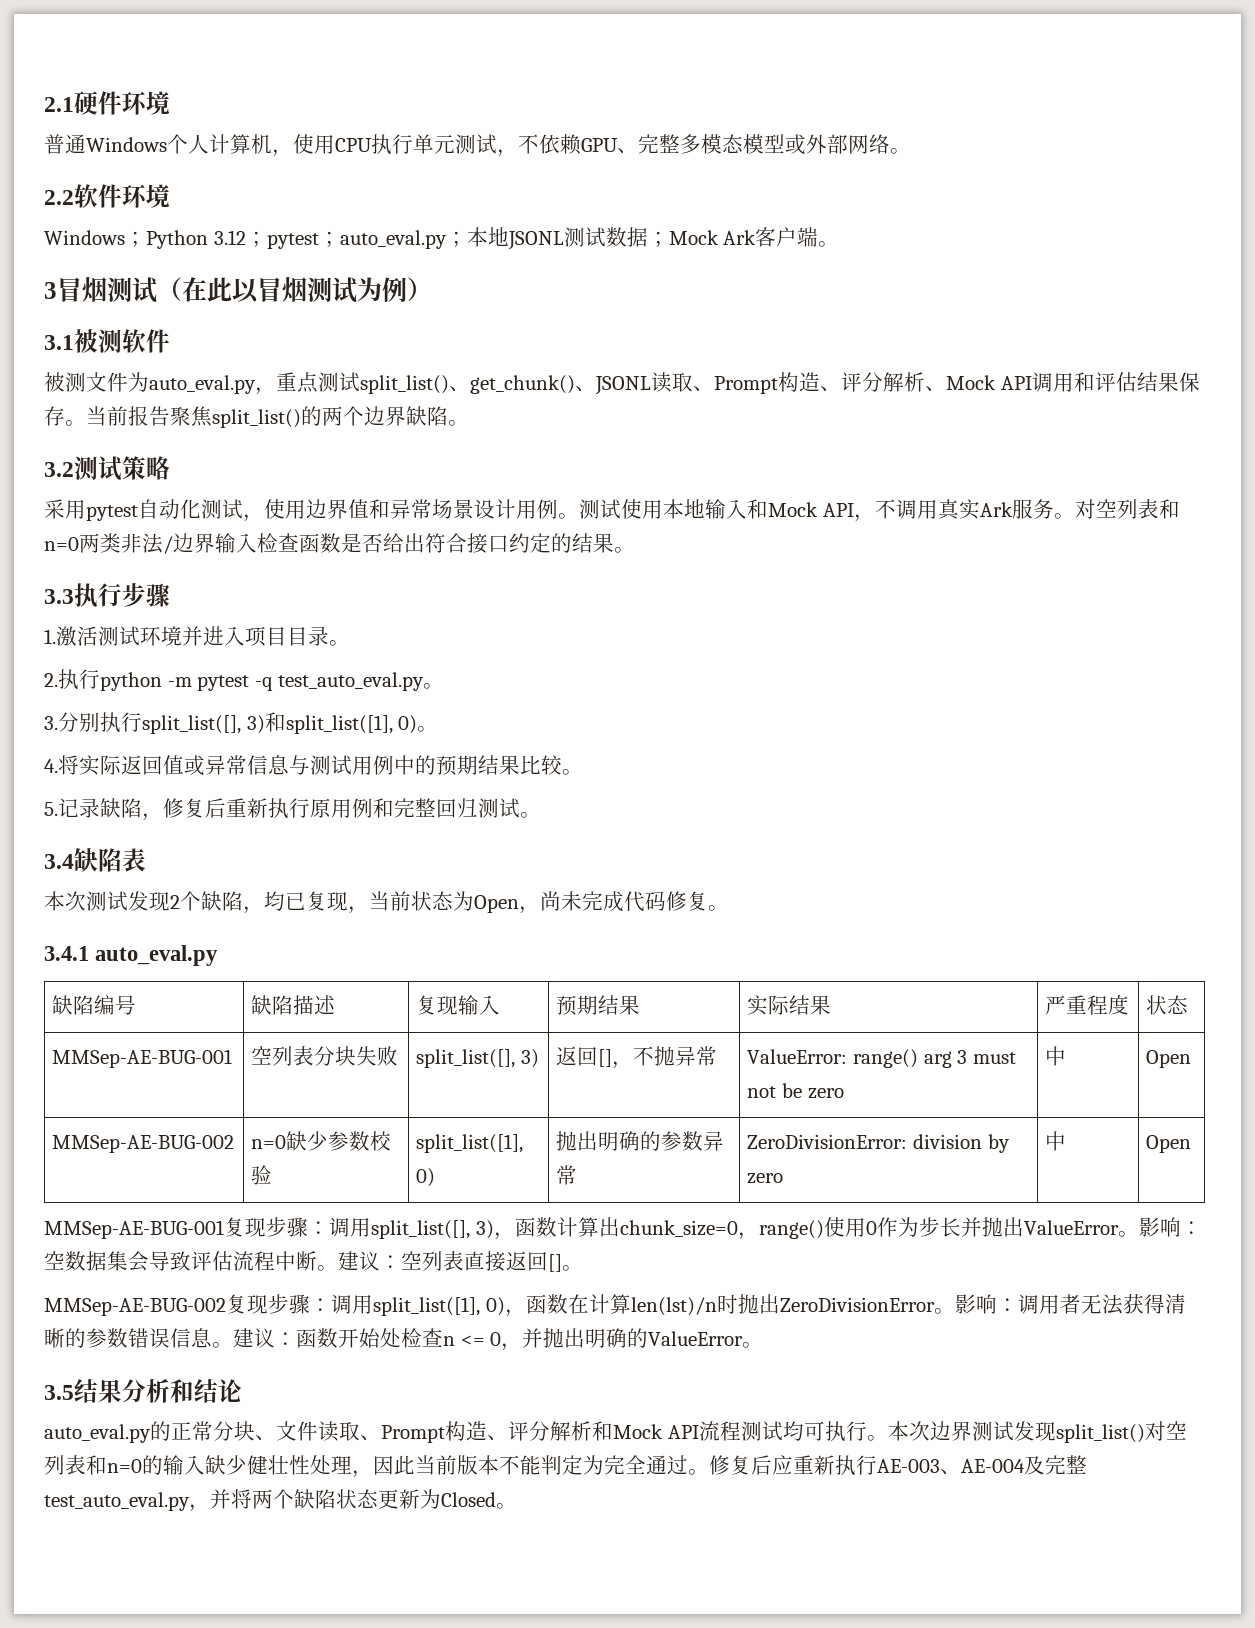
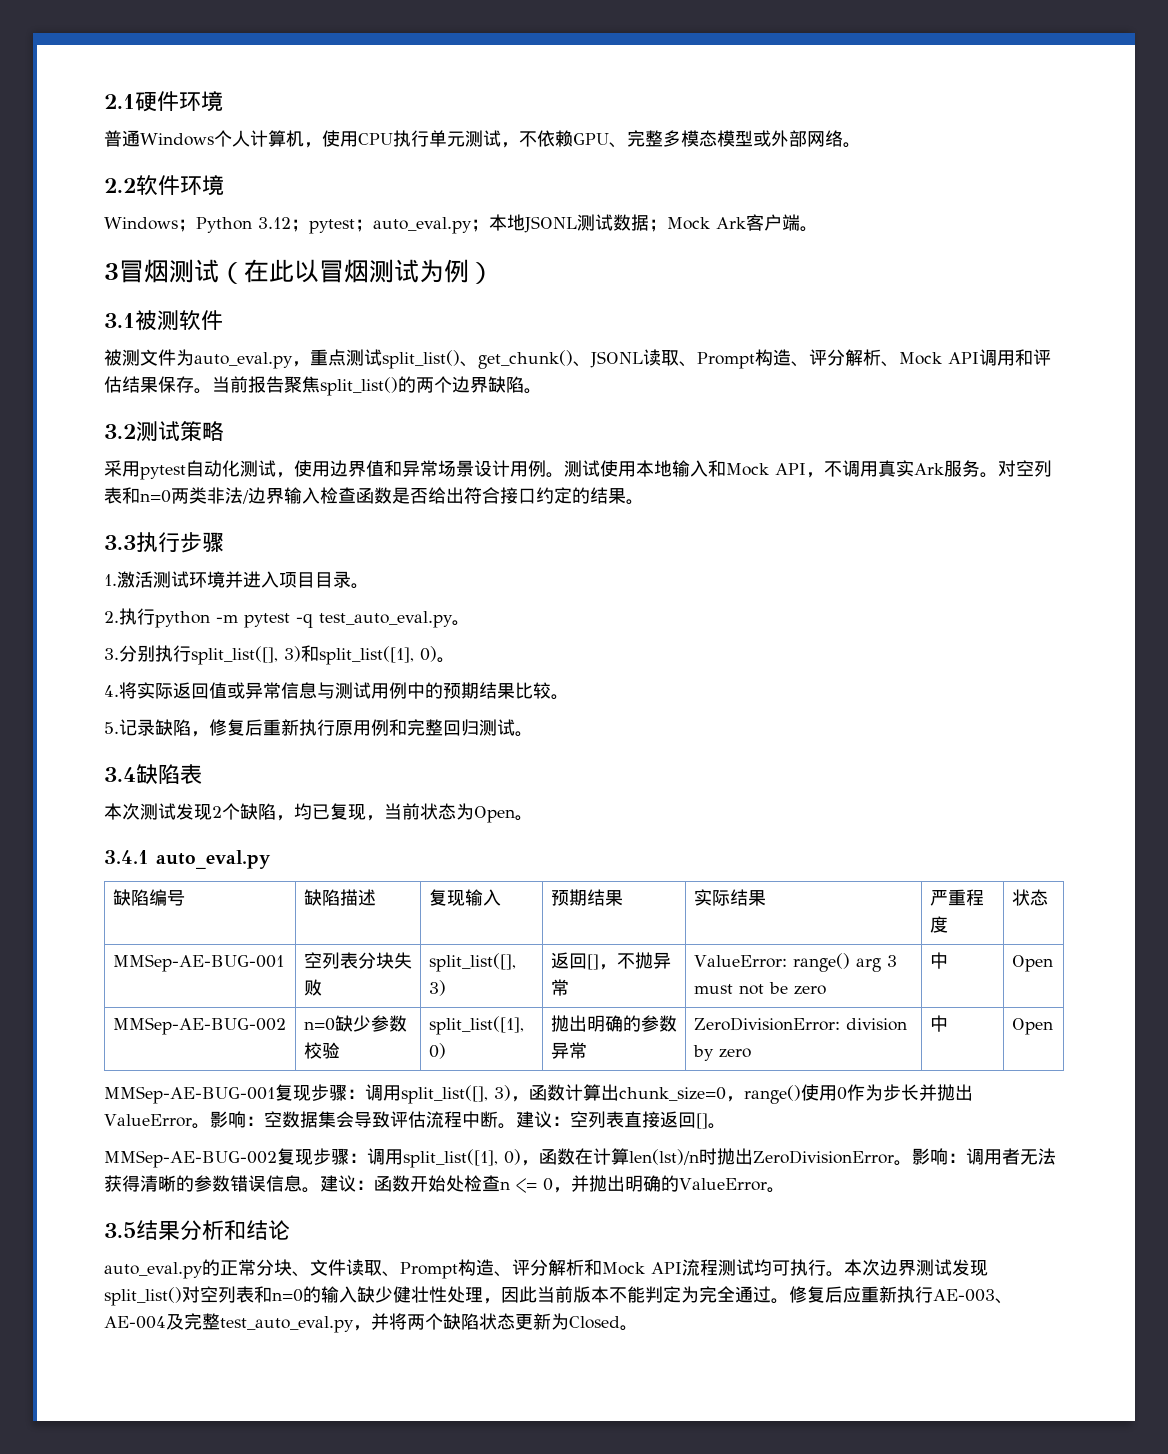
[519,891,708,914] ，尚未完成代码修复 -> (515, 814) none

